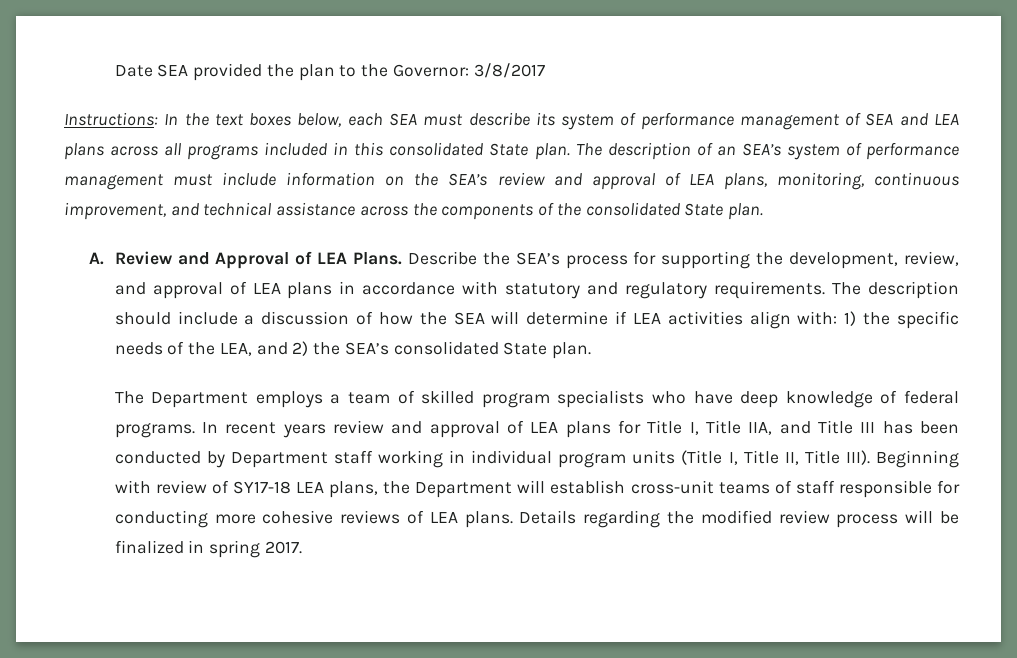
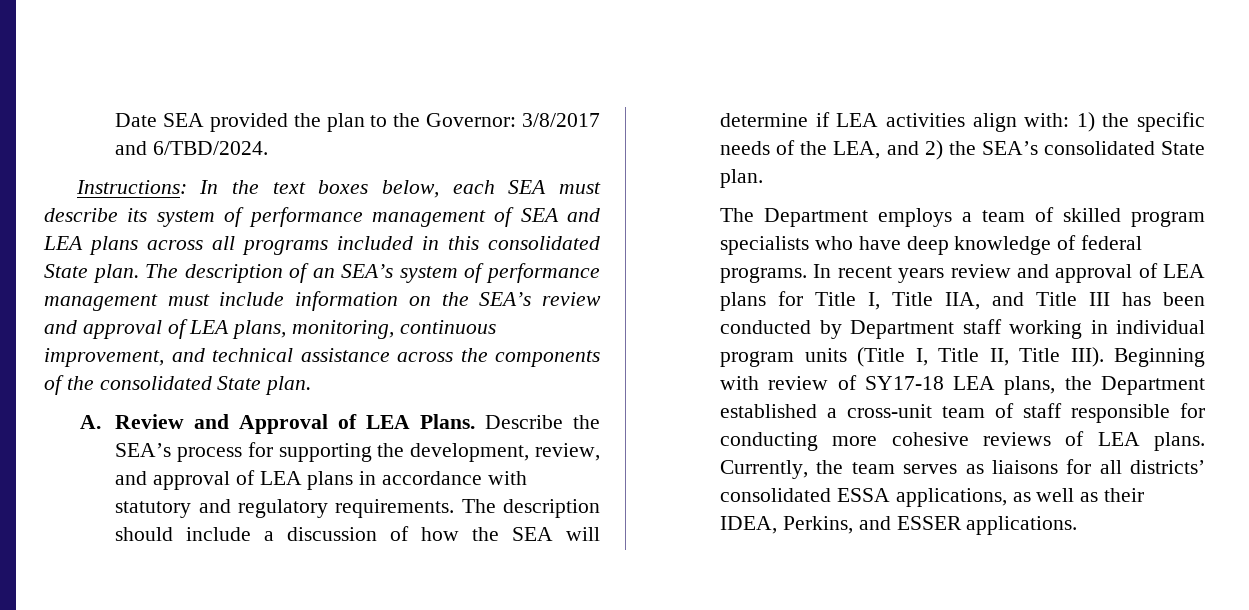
(545, 70) none -> [115,141,268,155] and 6/TBD/2024.
[517,480,770,494] will establish cross-unit teams -> [720,404,986,418] established a cross-unit team
[519,510,959,528] [114,540,302,558] Details regarding the modified review process will be finalized in spring 2017. -> [720,459,1205,479] [720,488,1144,507] [720,516,1078,535] Currently, the team serves as liaisons for all districts’ consolidated ESSA applications, as well as their IDEA, Perkins, and ESSER applications.

